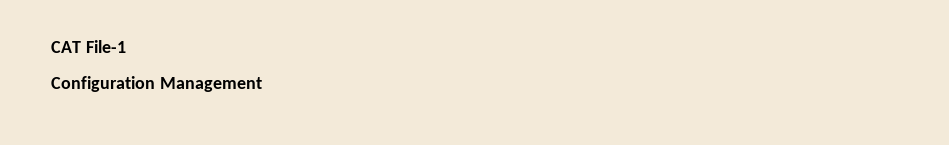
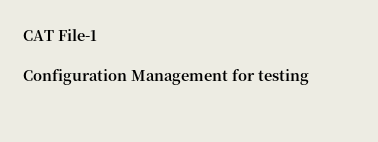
(262, 84) none -> [232,69,309,85] for testing

